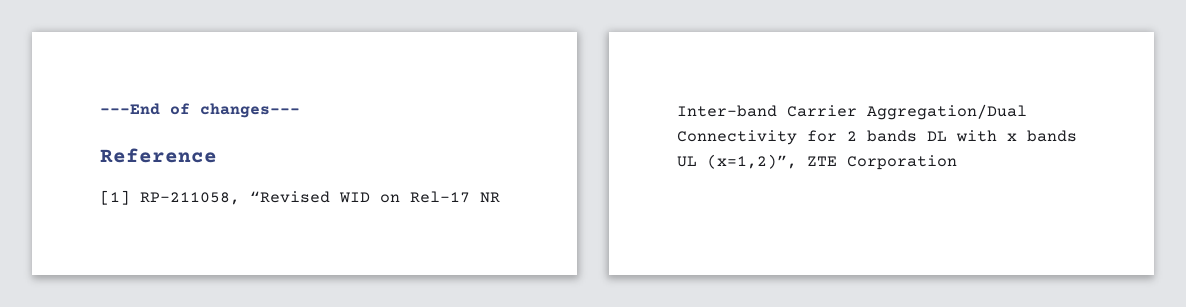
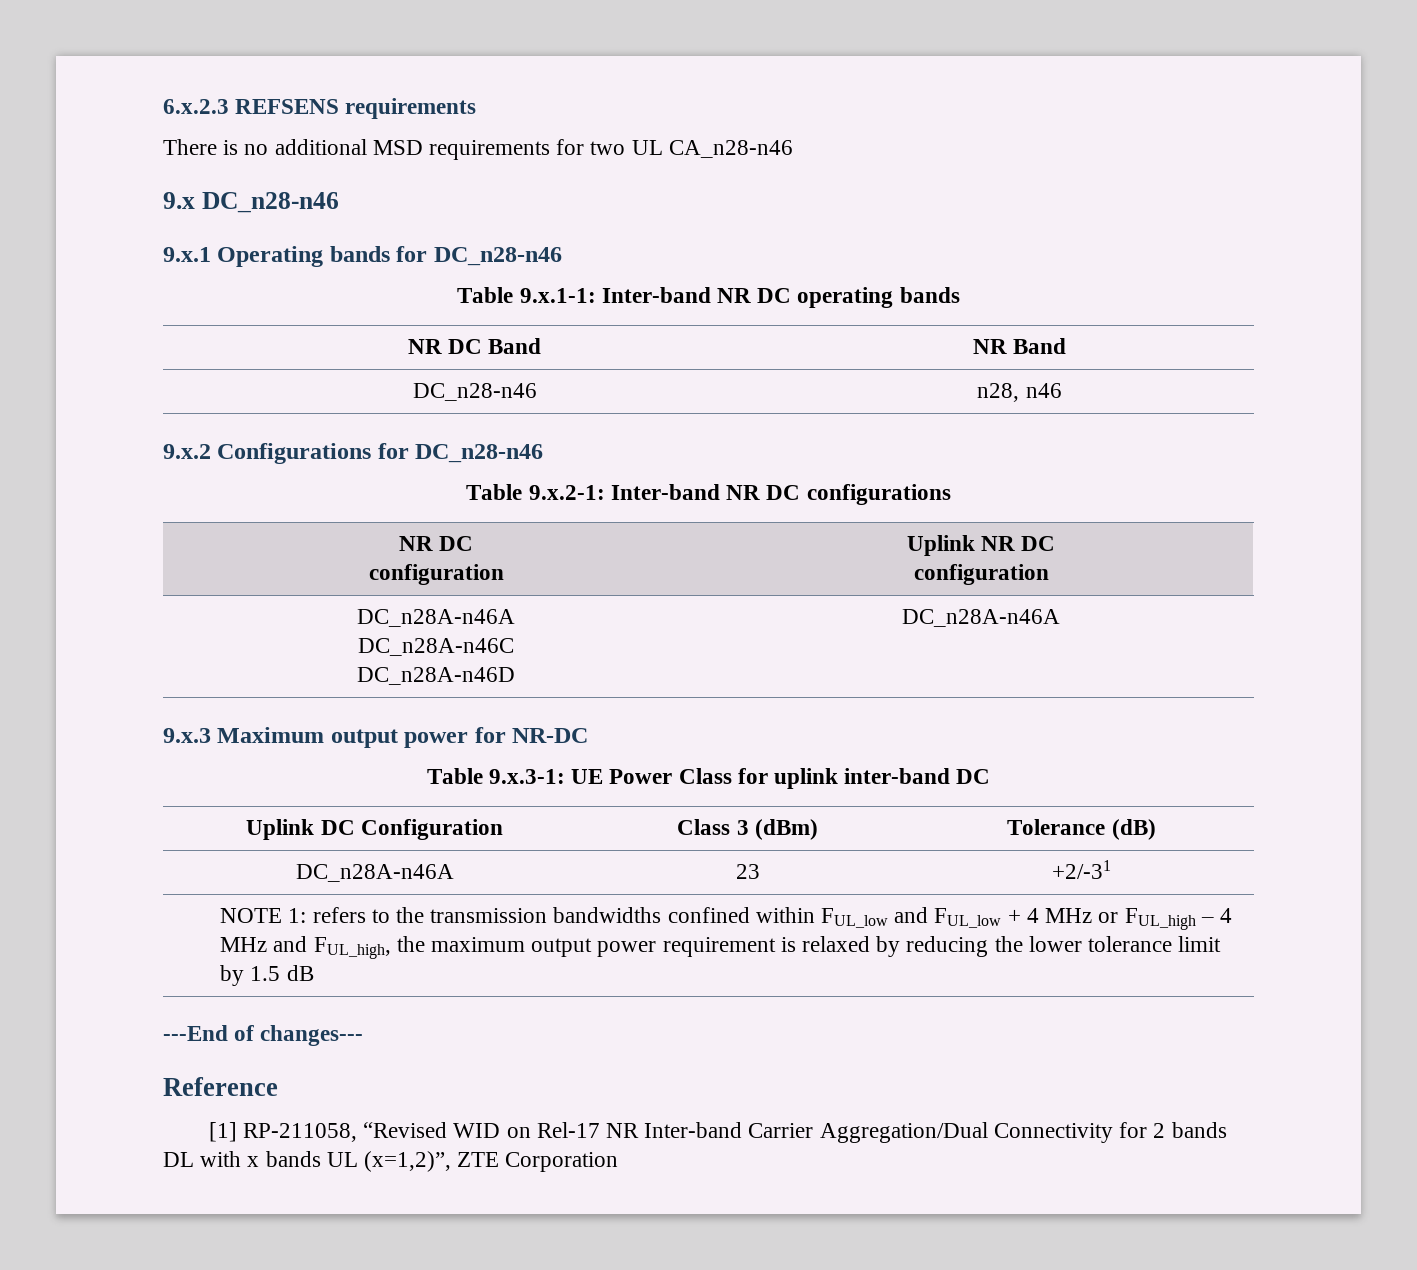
(100, 109) none -> [163,98,477,119] [163,139,793,160] [163,192,339,213] [163,246,562,267] [457,287,960,308] [407,338,542,354] [972,338,1067,354] [412,383,537,401] [977,383,1062,402] [163,443,544,464] [466,484,951,505] [398,536,474,551] [368,564,504,585] [906,535,1056,556] [913,564,1049,585] [357,609,515,627] [358,638,514,656] [357,667,515,685] [902,609,1060,627] [163,727,589,748] [426,768,991,789] [246,819,503,840] [677,819,818,840] [1007,819,1156,840] [295,864,454,882] [735,864,760,879] [1052,860,1111,879] [220,907,1232,930] [220,936,1222,959] [220,965,314,986] 6.x.2.3 REFSENS requirements // There is no additional MSD requirements for two UL CA_n28-n46 // 9.x DC_n28-n46 // 9.x.1 Operating bands for DC_n28-n46 // Table 9.x.1-1: Inter-band NR DC operating bands // NR DC Band | NR Band // DC_n28-n46 | n28, n46 // 9.x.2 Configurations for DC_n28-n46 // Table 9.x.2-1: Inter-band NR DC configurations // NR DC // configuration | Uplink NR DC // configuration // DC_n28A-n46A // DC_n28A-n46C // DC_n28A-n46D | DC_n28A-n46A // 9.x.3 Maximum output power for NR-DC // Table 9.x.3-1: UE Power Class for uplink inter-band DC // Uplink DC Configuration | Class 3 (dBm) | Tolerance (dB) // DC_n28A-n46A | 23 | +2/-31 // NOTE 1: refers to the transmission bandwidths confined within FUL_low and FUL_low + 4 MHz or FUL_high – 4 MHz and FUL_high, the maximum output power requirement is relaxed by reducing the lower tolerance limit by 1.5 dB //

